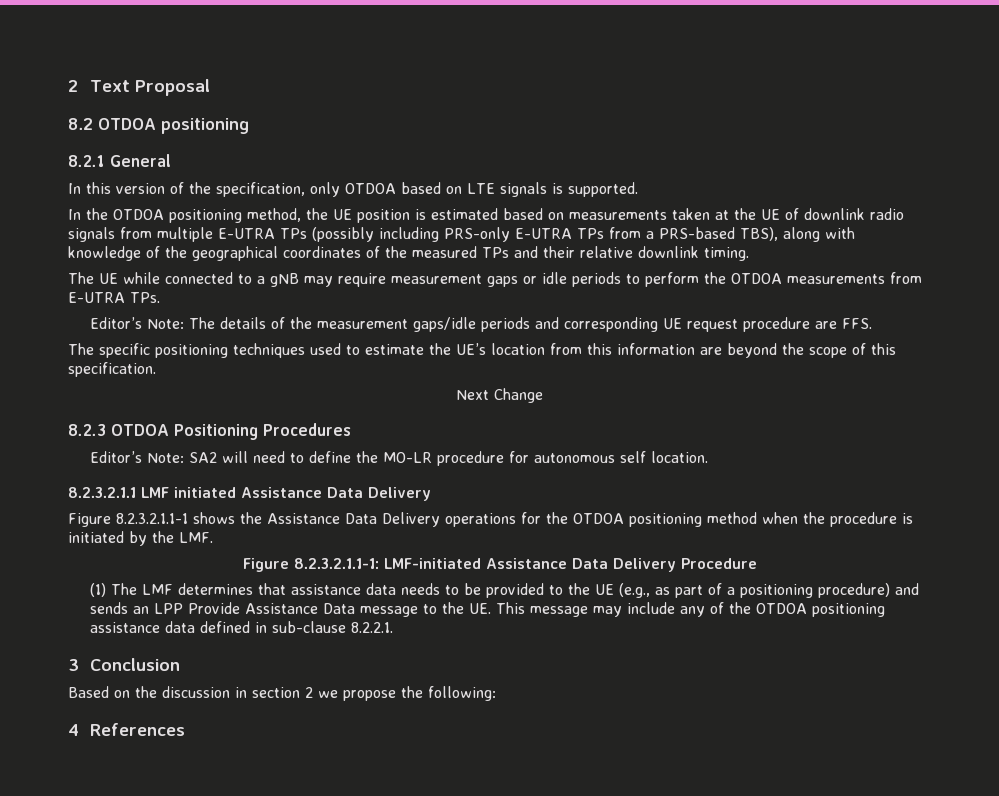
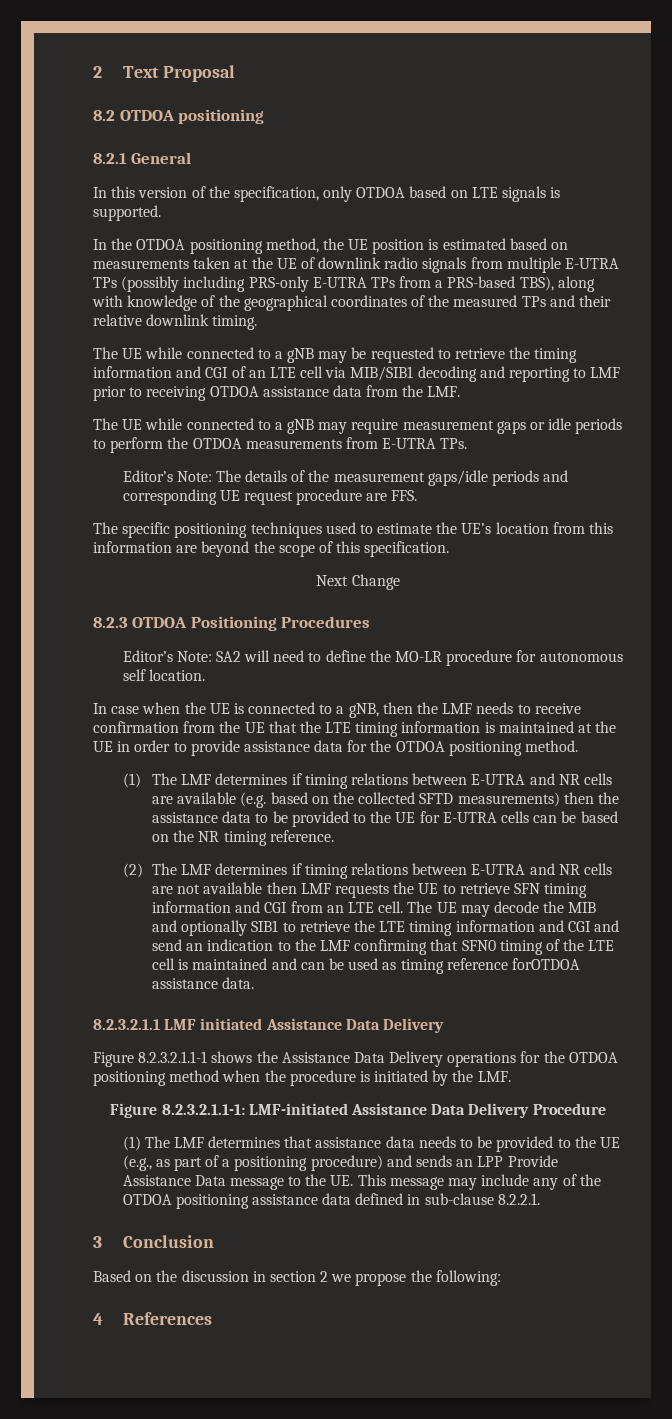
(749, 254) none -> [93,347,578,363] [93,366,621,382] [93,385,461,401] // The UE while connected to a gNB may be requested to retrieve the timing information and CGI of an LTE cell via MIB/SIB1 decoding and reporting to LMF prior to receiving OTDOA assistance data from the LMF.
(709, 457) none -> [93,702,581,718] [93,721,617,737] [93,740,579,756] [122,773,612,789] [152,792,619,808] [152,811,618,827] [152,830,334,846] [122,863,612,879] [152,882,588,898] [152,901,597,917] [152,920,620,936] [152,939,615,955] [152,958,580,974] [152,977,255,989] // In case when the UE is connected to a gNB, then the LMF needs to receive confirmation from the UE that the LTE timing information is maintained at the UE in order to provide assistance data for the OTDOA positioning method. // (1) The LMF determines if timing relations between E-UTRA and NR cells are available (e.g. based on the collected SFTD measurements) then the assistance data to be provided to the UE for E-UTRA cells can be based on the NR timing reference. // (2) The LMF determines if timing relations between E-UTRA and NR cells are not available then LMF requests the UE to retrieve SFN timing information and CGI from an LTE cell. The UE may decode the MIB and optionally SIB1 to retrieve the LTE timing information and CGI and send an indication to the LMF confirming that SFN0 timing of the LTE cell is maintained and can be used as timing reference forOTDOA assistance data.

